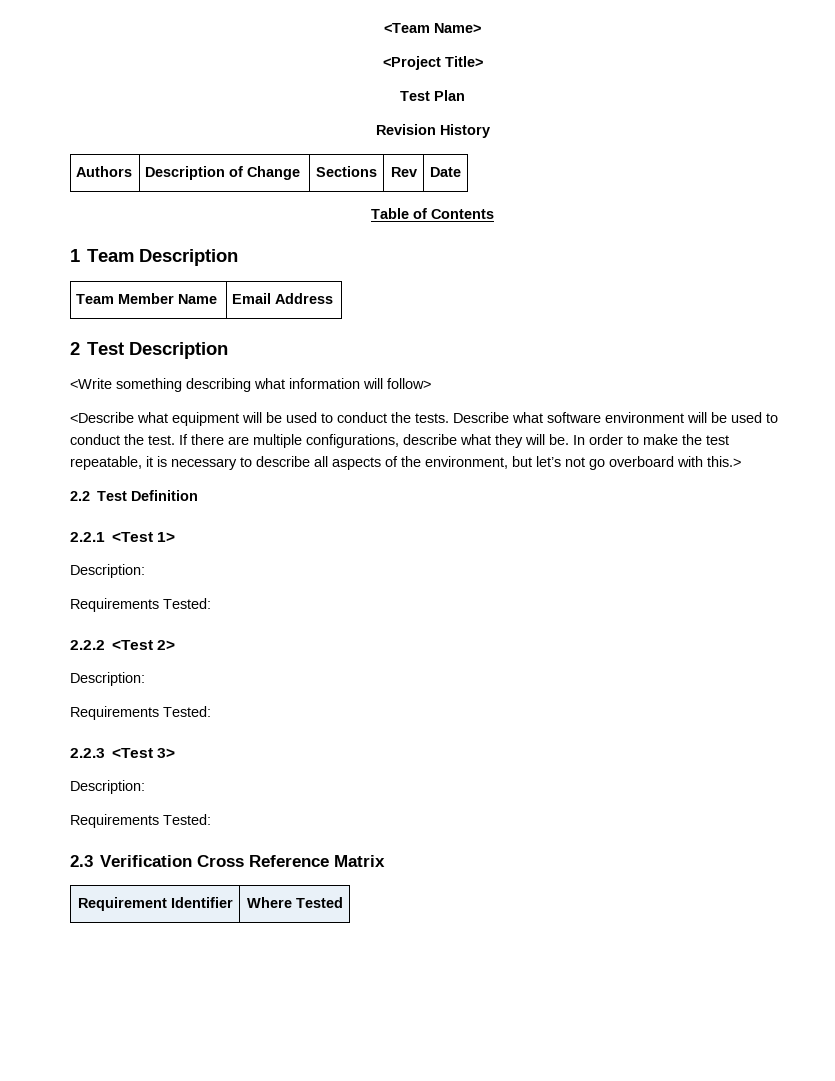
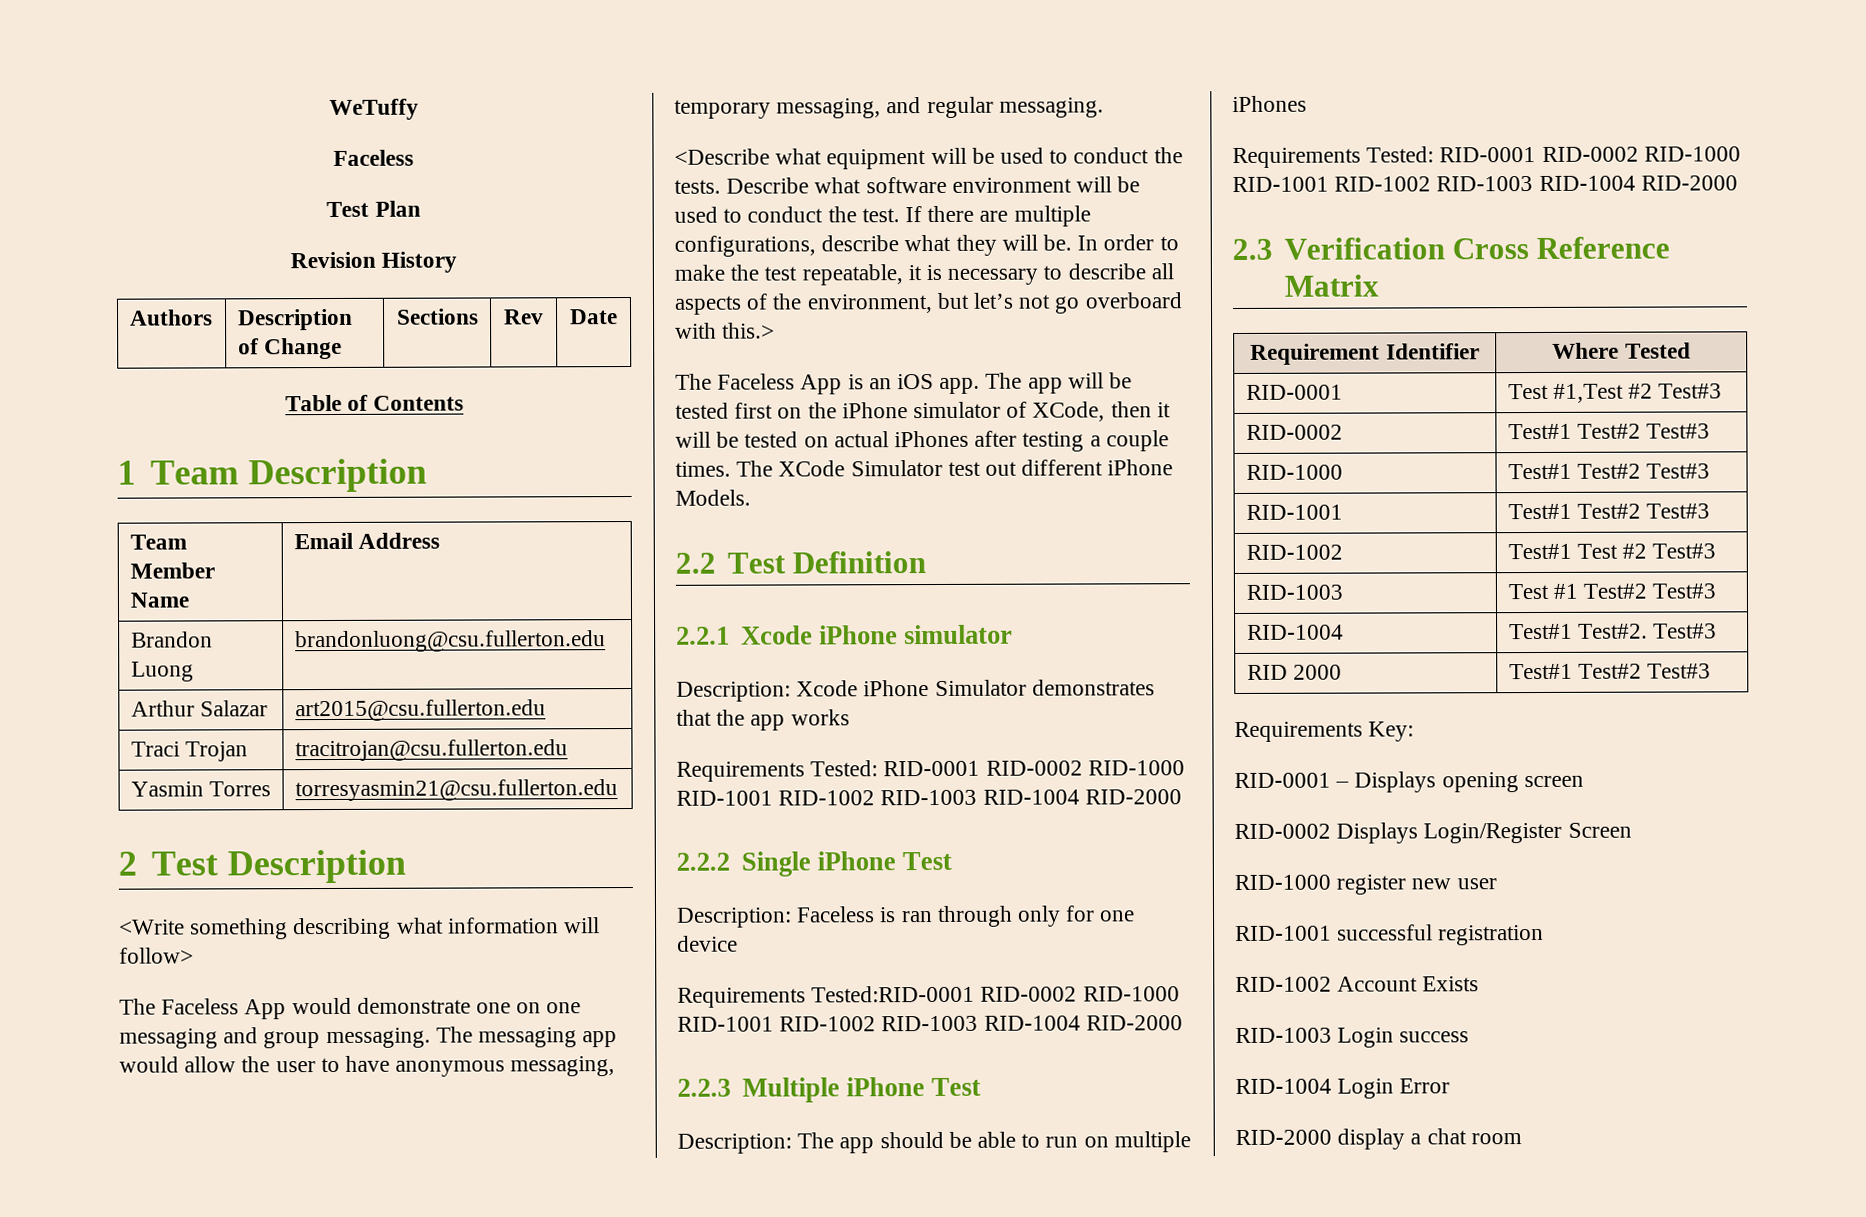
[384,23,481,33] [382,56,483,70] <Team Name> // <Project Title> -> [328,98,419,121] [333,149,414,166] WeTuffy // Faceless
(334, 298) none -> [130,631,213,648] [130,661,194,682] [294,630,606,653] [130,700,269,717] [294,699,546,722] [130,741,249,762] [294,739,568,762] [130,781,272,797] [294,779,618,802] // Brandon Luong | brandonluong@csu.fullerton.edu // Arthur Salazar | art2015@csu.fullerton.edu // Traci Trojan | tracitrojan@csu.fullerton.edu // Yasmin Torres | torresyasmin21@csu.fullerton.edu
(431, 383) none -> [119,997,582,1020] [119,1026,618,1049] [119,1055,616,1077] [674,96,1104,119] // The Faceless App would demonstrate one on one messaging and group messaging. The messaging app would allow the user to have anonymous messaging, temporary messaging, and regular messaging.
[70,490,199,501] [70,532,176,542] [70,564,145,578] [70,598,211,612] [70,640,176,650] [70,672,145,686] [70,706,211,720] [70,748,176,758] [70,780,145,794] [70,814,211,828] 2.2 Test Definition // 2.2.1 <Test 1> // Description: // Requirements Tested: // 2.2.2 <Test 2> // Description: // Requirements Tested: // 2.2.3 <Test 3> // Description: // Requirements Tested: -> [675,372,1133,395] [675,401,1171,422] [675,430,1169,452] [675,459,1174,477] [675,489,751,506] [675,551,926,574] [676,624,1013,645] [676,679,1155,702] [676,709,850,731] [676,760,1185,782] [676,789,1182,806] [676,851,952,877] [676,905,1136,928] [677,935,738,952] [677,985,1180,1008] [677,1015,1183,1032] [677,1077,981,1103] [677,1131,1191,1154] [1232,95,1307,113] [1232,146,1741,169] [1232,175,1738,193] The Faceless App is an iOS app. The app will be tested first on the iPhone simulator of XCode, then it will be tested on actual iPhones after testing a couple times. The XCode Simulator test out different iPhone Models. // 2.2 Test Definition // 2.2.1 Xcode iPhone simulator // Description: Xcode iPhone Simulator demonstrates that the app works // Requirements Tested: RID-0001 RID-0002 RID-1000 RID-1001 RID-1002 RID-1003 RID-1004 RID-2000 // 2.2.2 Single iPhone Test // Description: Faceless is ran through only for one device // Requirements Tested:RID-0001 RID-0002 RID-1000 RID-1001 RID-1002 RID-1003 RID-1004 RID-2000 // 2.2.3 Multiple iPhone Test // Description: The app should be able to run on multiple iPhones // Requirements Tested: RID-0001 RID-0002 RID-1000 RID-1001 RID-1002 RID-1003 RID-1004 RID-2000
(343, 902) none -> [1245,384,1343,400] [1507,383,1723,403] [1245,424,1343,440] [1507,423,1711,440] [1245,464,1343,480] [1507,463,1711,480] [1245,504,1343,520] [1507,503,1711,520] [1245,544,1343,560] [1507,543,1717,560] [1245,584,1343,600] [1507,583,1717,600] [1246,624,1344,640] [1508,623,1718,640] [1246,664,1343,680] [1508,663,1712,680] [1234,721,1415,743] [1234,771,1584,793] [1234,822,1632,844] [1234,874,1497,895] [1235,924,1545,946] [1235,976,1480,992] [1235,1027,1470,1048] [1235,1078,1451,1099] [1235,1128,1522,1150] // RID-0001 | Test #1,Test #2 Test#3 // RID-0002 | Test#1 Test#2 Test#3 // RID-1000 | Test#1 Test#2 Test#3 // RID-1001 | Test#1 Test#2 Test#3 // RID-1002 | Test#1 Test #2 Test#3 // RID-1003 | Test #1 Test#2 Test#3 // RID-1004 | Test#1 Test#2. Test#3 // RID 2000 | Test#1 Test#2 Test#3 // Requirements Key: // RID-0001 – Displays opening screen // RID-0002 Displays Login/Register Screen // RID-1000 register new user // RID-1001 successful registration // RID-1002 Account Exists // RID-1003 Login success // RID-1004 Login Error // RID-2000 display a chat room

